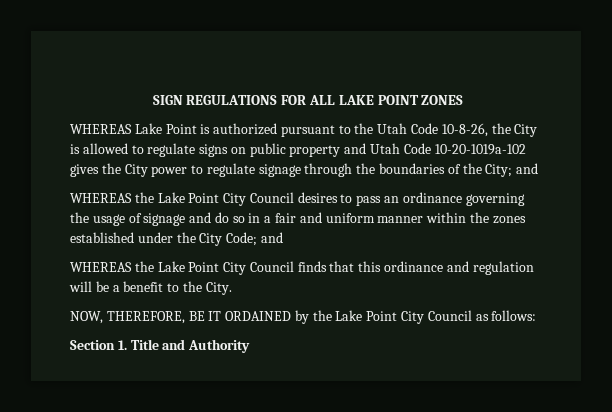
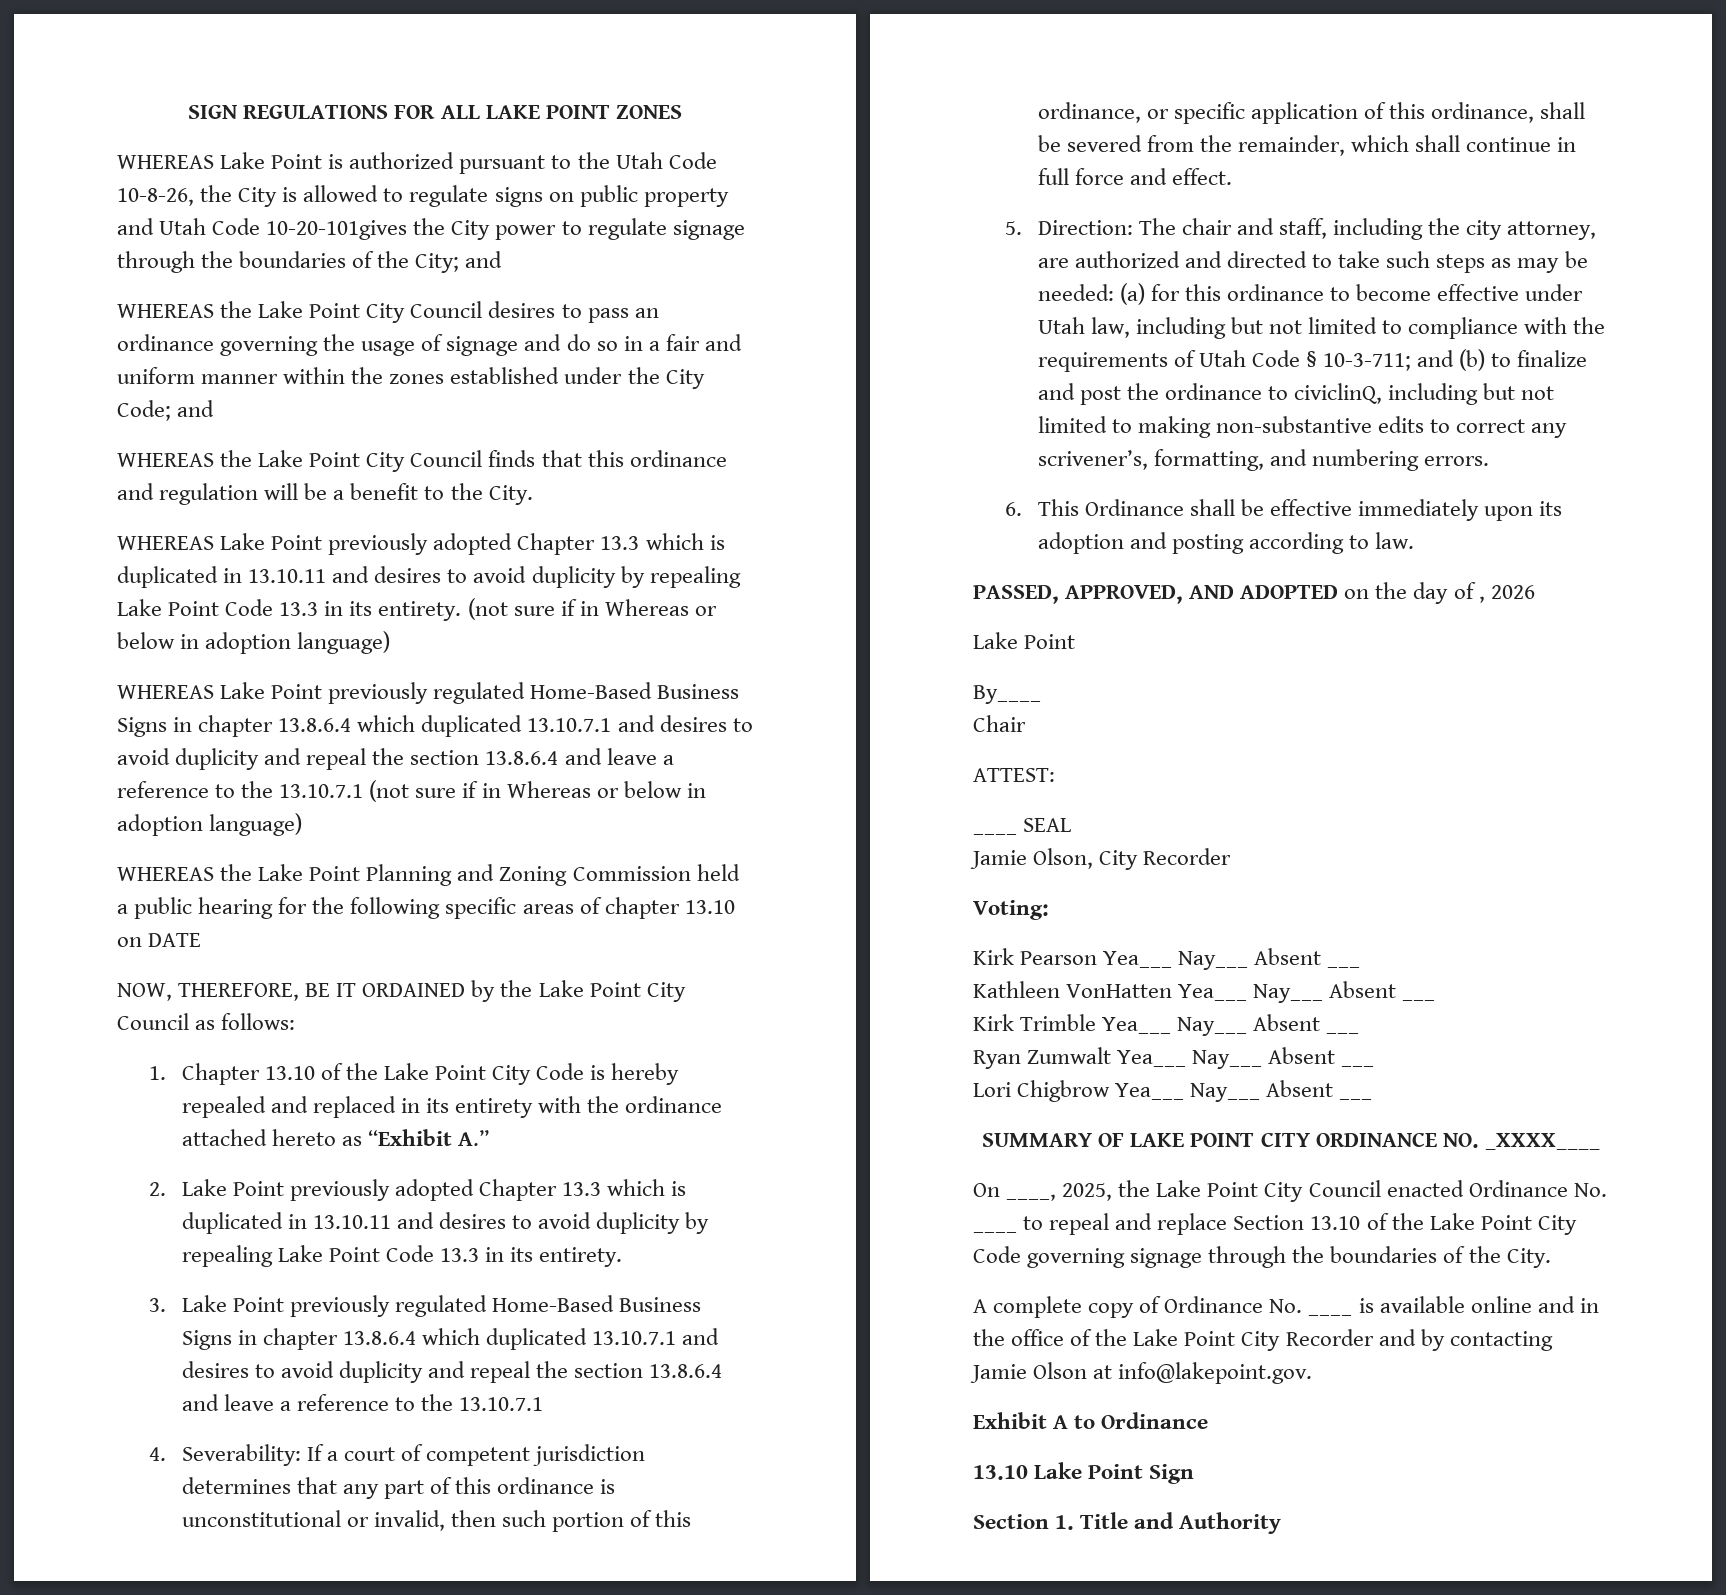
[434,144,526,155] [70,164,99,177] 10-20-1019a-102 gives -> [266,220,408,240] 10-20-101gives
(232, 288) none -> [117,533,725,555] [117,566,741,588] [117,598,717,621] [117,631,391,654] [117,682,740,704] [117,715,753,737] [117,748,674,770] [117,780,706,802] [117,813,303,836] [117,864,740,886] [117,897,735,919] [117,933,202,947] // WHEREAS Lake Point previously adopted Chapter 13.3 which is duplicated in 13.10.11 and desires to avoid duplicity by repealing Lake Point Code 13.3 in its entirety. (not sure if in Whereas or below in adoption language) // WHEREAS Lake Point previously regulated Home-Based Business Signs in chapter 13.8.6.4 which duplicated 13.10.7.1 and desires to avoid duplicity and repeal the section 13.8.6.4 and leave a reference to the 13.10.7.1 (not sure if in Whereas or below in adoption language) // WHEREAS the Lake Point Planning and Zoning Commission held a public hearing for the following specific areas of chapter 13.10 on DATE
(537, 315) none -> [149,1063,680,1085] [181,1096,723,1118] [181,1129,490,1146] [149,1179,687,1201] [181,1212,710,1234] [181,1245,623,1267] [149,1295,702,1317] [181,1328,720,1350] [181,1361,723,1383] [181,1394,544,1411] [149,1444,646,1466] [181,1477,616,1499] [181,1510,692,1532] [1037,102,1586,124] [1037,135,1577,156] [1037,168,1233,185] [1005,218,1597,240] [1037,251,1588,273] [1037,283,1584,305] [1037,317,1606,339] [1037,349,1588,372] [1037,383,1555,405] [1037,416,1568,438] [1037,449,1490,471] [1005,499,1563,521] [1037,532,1415,554] [973,582,1535,604] [973,632,1076,649] [973,685,1041,704] [973,715,1026,732] [973,768,1055,782] [973,832,1017,835] [1023,818,1072,832] [970,848,1232,870] [973,900,1049,920] [973,948,1322,970] [1327,965,1361,968] [973,981,1397,1003] [1402,998,1436,1001] [973,1014,1321,1036] [1326,1031,1360,1034] [973,1047,1336,1069] [1341,1064,1375,1067] [973,1080,1334,1102] [1339,1097,1373,1100] [982,1132,1600,1150] [973,1180,1607,1202] [973,1230,1017,1233] [1023,1213,1577,1235] [973,1246,1551,1268] [973,1296,1303,1318] [1308,1313,1353,1316] [1358,1296,1599,1313] [973,1329,1553,1351] [970,1362,1313,1384] [973,1412,1209,1429] [973,1462,1195,1484] // 1. Chapter 13.10 of the Lake Point City Code is hereby repealed and replaced in its entirety with the ordinance attached hereto as “Exhibit A.” // 2. Lake Point previously adopted Chapter 13.3 which is duplicated in 13.10.11 and desires to avoid duplicity by repealing Lake Point Code 13.3 in its entirety. // 3. Lake Point previously regulated Home-Based Business Signs in chapter 13.8.6.4 which duplicated 13.10.7.1 and desires to avoid duplicity and repeal the section 13.8.6.4 and leave a reference to the 13.10.7.1 // 4. Severability: If a court of competent jurisdiction determines that any part of this ordinance is unconstitutional or invalid, then such portion of this ordinance, or specific application of this ordinance, shall be severed from the remainder, which shall continue in full force and effect. // 5. Direction: The chair and staff, including the city attorney, are authorized and directed to take such steps as may be needed: (a) for this ordinance to become effective under Utah law, including but not limited to compliance with the requirements of Utah Code § 10-3-711; and (b) to finalize and post the ordinance to civiclinQ, including but not limited to making non-substantive edits to correct any scrivener’s, formatting, and numbering errors. // 6. This Ordinance shall be effective immediately upon its adoption and posting according to law. // PASSED, APPROVED, AND ADOPTED on the day of , 2026 // Lake Point // By____ // Chair // ATTEST: // ____ SEAL // Jamie Olson, City Recorder // Voting: // Kirk Pearson Yea___ Nay___ Absent ___ // Kathleen VonHatten Yea___ Nay___ Absent ___ // Kirk Trimble Yea___ Nay___ Absent ___ // Ryan Zumwalt Yea___ Nay___ Absent ___ // Lori Chigbrow Yea___ Nay___ Absent ___ // SUMMARY OF LAKE POINT CITY ORDINANCE NO. _XXXX____ // On ____, 2025, the Lake Point City Council enacted Ordinance No. ____ to repeal and replace Section 13.10 of the Lake Point City Code governing signage through the boundaries of the City. // A complete copy of Ordinance No. ____ is available online and in the office of the Lake Point City Recorder and by contacting Jamie Olson at info@lakepoint.gov. // Exhibit A to Ordinance // 13.10 Lake Point Sign

